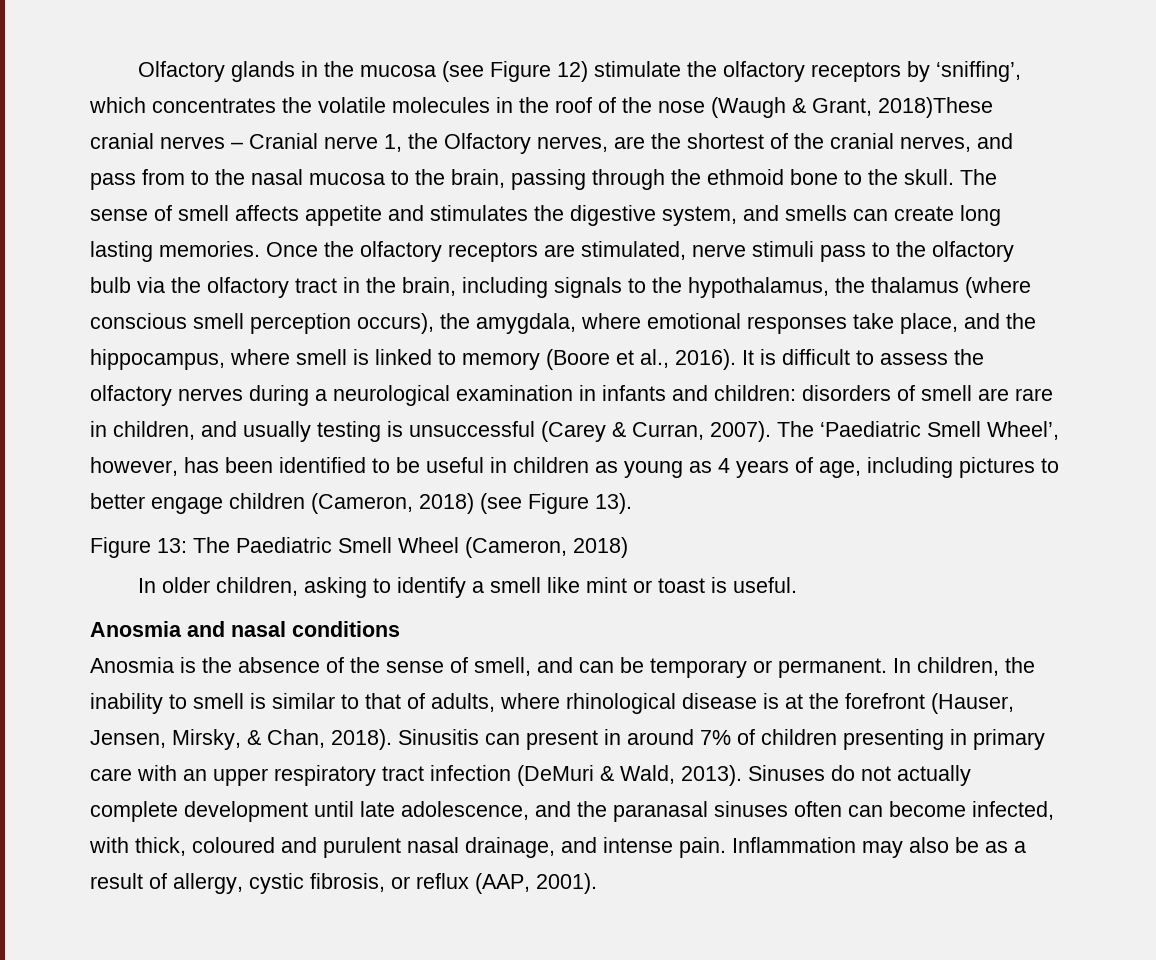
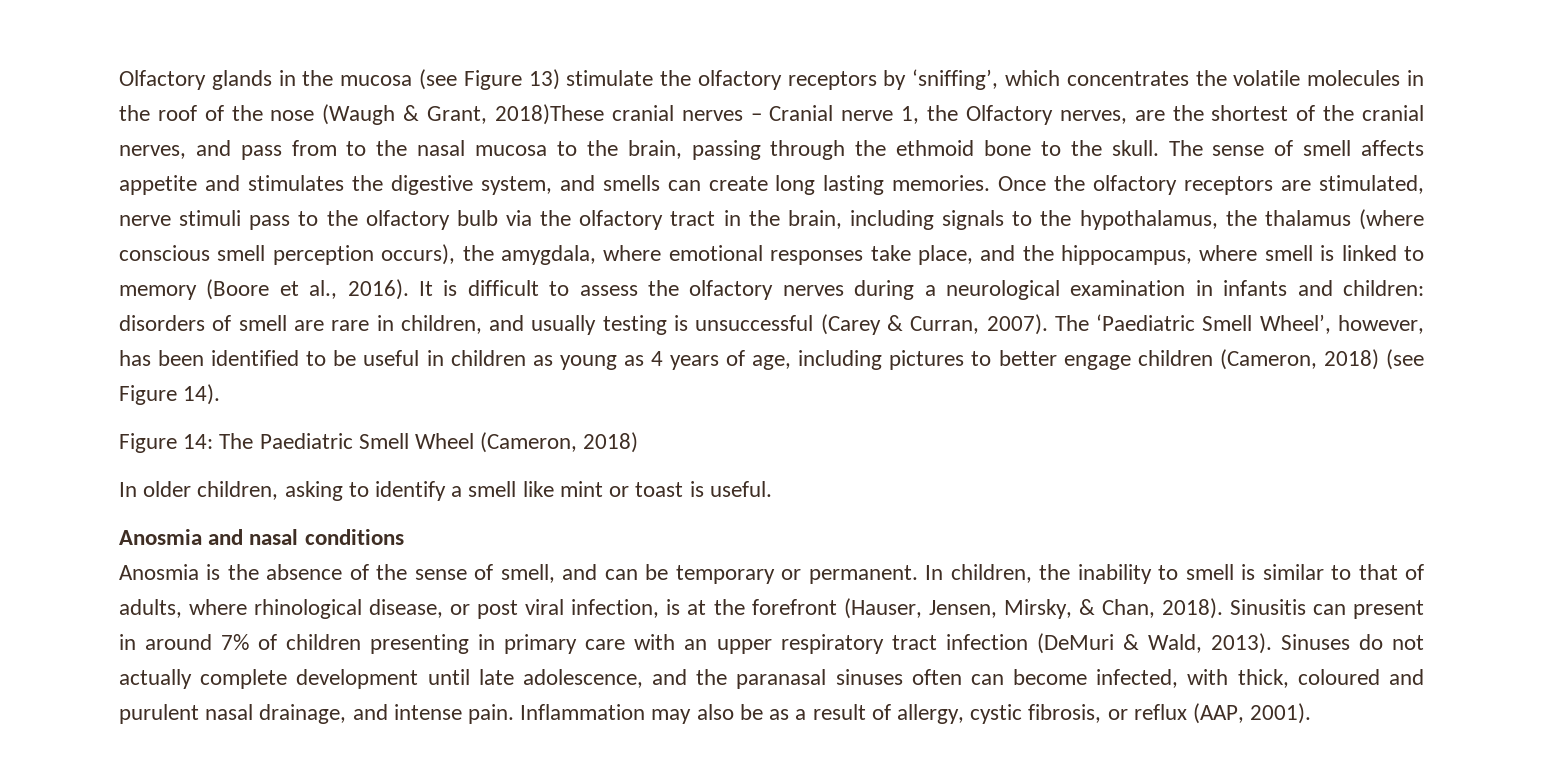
[556,61,588,82] 12) -> [528,69,560,90] 13)
[595,493,632,514] [90,537,187,558] 13). // Figure 13: -> [183,384,221,405] [119,433,214,453] 14). // Figure 14:
[682,693,757,709] disease -> [369,599,660,619] disease, or post viral infection,

